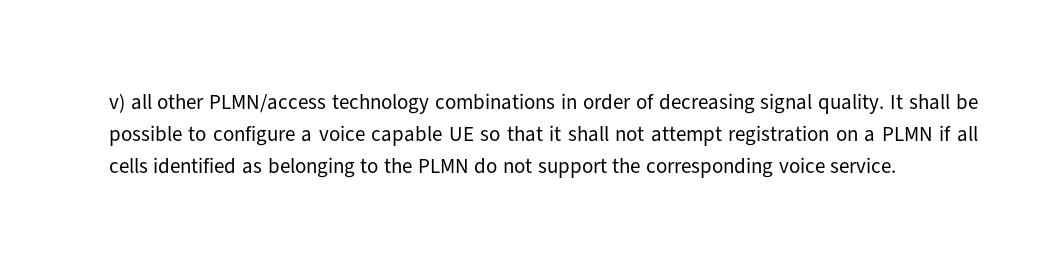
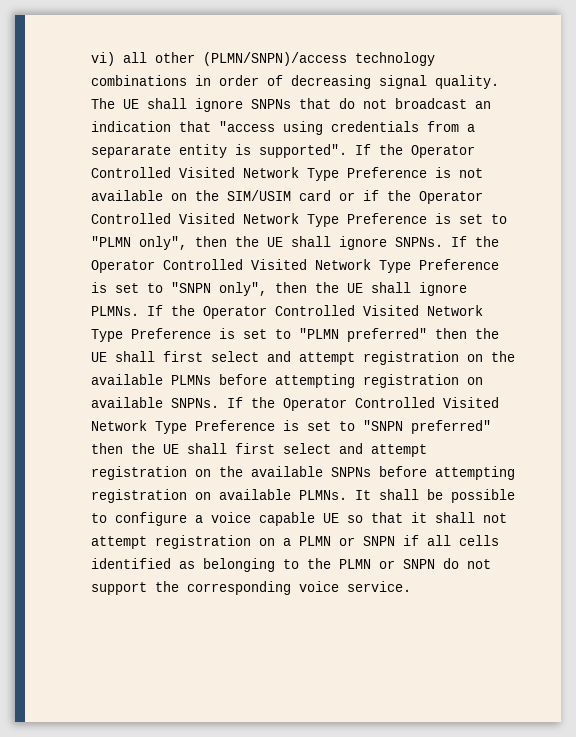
[108,93,125,113] v) -> [90,52,115,66] vi)
[209,94,327,113] PLMN/access -> [202,52,347,66] (PLMN/SNPN)/access
(885, 103) none -> [90,98,491,112] [90,121,475,135] [90,144,475,158] [90,167,483,181] [90,190,483,204] [90,213,507,227] [90,236,499,250] [90,259,499,273] [90,282,467,296] [90,305,483,319] [90,328,499,342] [90,351,515,365] [90,374,483,388] [90,397,499,411] [90,420,491,434] [90,443,427,457] [90,466,515,480] [90,489,347,503] The UE shall ignore SNPNs that do not broadcast an indication that "access using credentials from a separarate entity is supported". If the Operator Controlled Visited Network Type Preference is not available on the SIM/USIM card or if the Operator Controlled Visited Network Type Preference is set to "PLMN only", then the UE shall ignore SNPNs. If the Operator Controlled Visited Network Type Preference is set to "SNPN only", then the UE shall ignore PLMNs. If the Operator Controlled Visited Network Type Preference is set to "PLMN preferred" then the UE shall first select and attempt registration on the available PLMNs before attempting registration on available SNPNs. If the Operator Controlled Visited Network Type Preference is set to "SNPN preferred" then the UE shall first select and attempt registration on the available SNPNs before attempting registration on available PLMNs.
(933, 134) none -> [338,536,395,546] or SNPN
(469, 166) none -> [378,559,435,569] or SNPN

